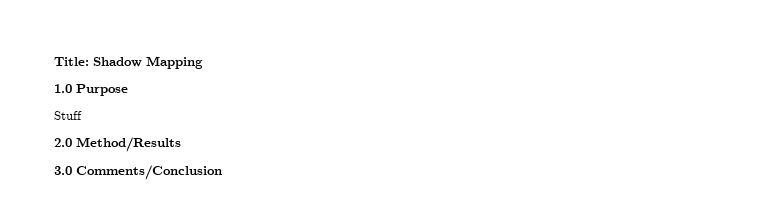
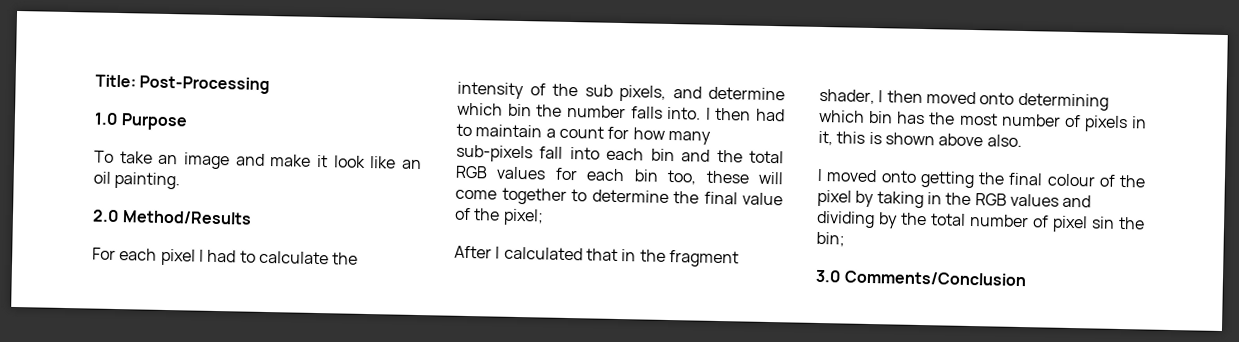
[93,56,203,69] Shadow Mapping -> [139,75,271,95] Post-Processing
[54,111,82,120] [54,137,181,152] Stuff // 2.0 Method/Results -> [94,150,422,170] [93,171,181,190] [92,209,253,225] [92,247,359,266] [457,81,785,102] [457,102,785,122] [456,123,711,145] [456,144,784,164] [455,165,784,185] [455,187,783,206] [454,207,544,226] [454,245,739,268] [819,88,1109,111] [819,109,1147,133] [818,130,1022,147] [817,168,1146,189] [817,189,1092,209] [816,210,1145,233] [816,231,845,247] To take an image and make it look like an oil painting. // 2.0 Method/Results // For each pixel I had to calculate the intensity of the sub pixels, and determine which bin the number falls into. I then had to maintain a count for how many sub-pixels fall into each bin and the total RGB values for each bin too, these will come together to determine the final value of the pixel; // After I calculated that in the fragment shader, I then moved onto determining which bin has the most number of pixels in it, this is shown above also. // I moved onto getting the final colour of the pixel by taking in the RGB values and dividing by the total number of pixel sin the bin;

